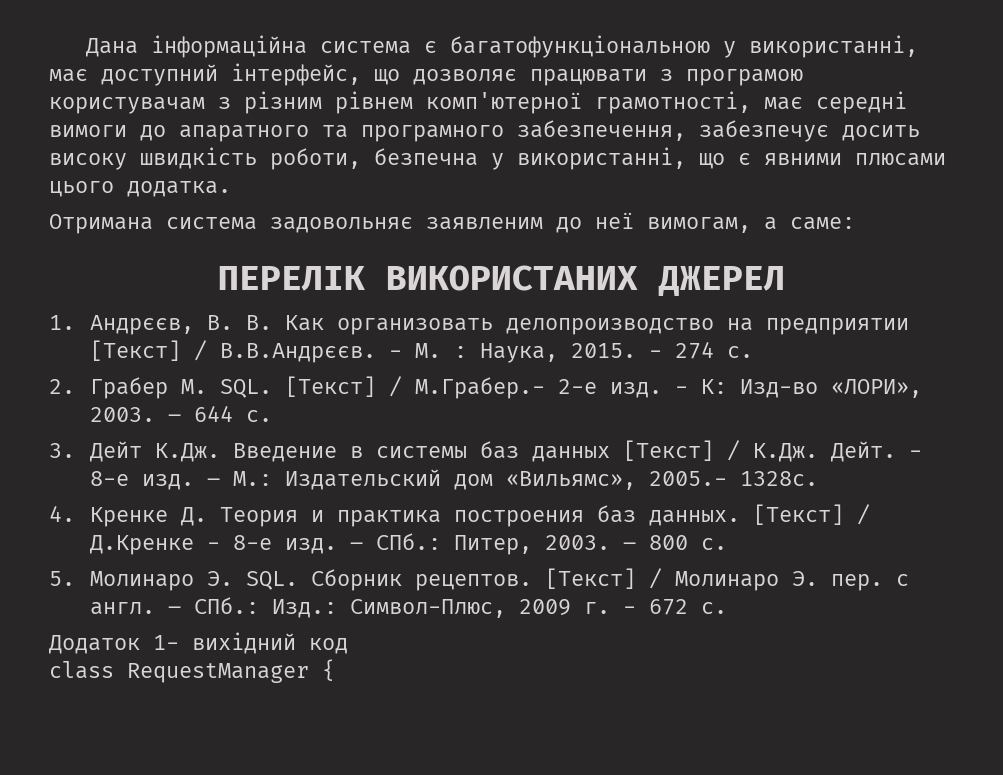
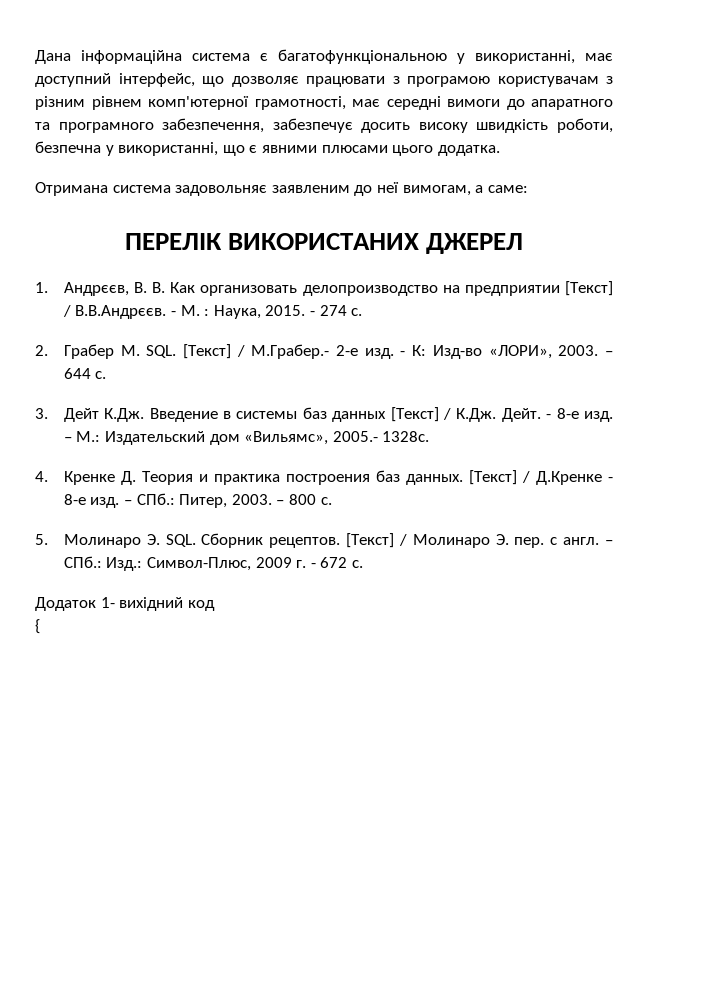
[49,661,309,683] class RequestManager -> (215, 605) none

